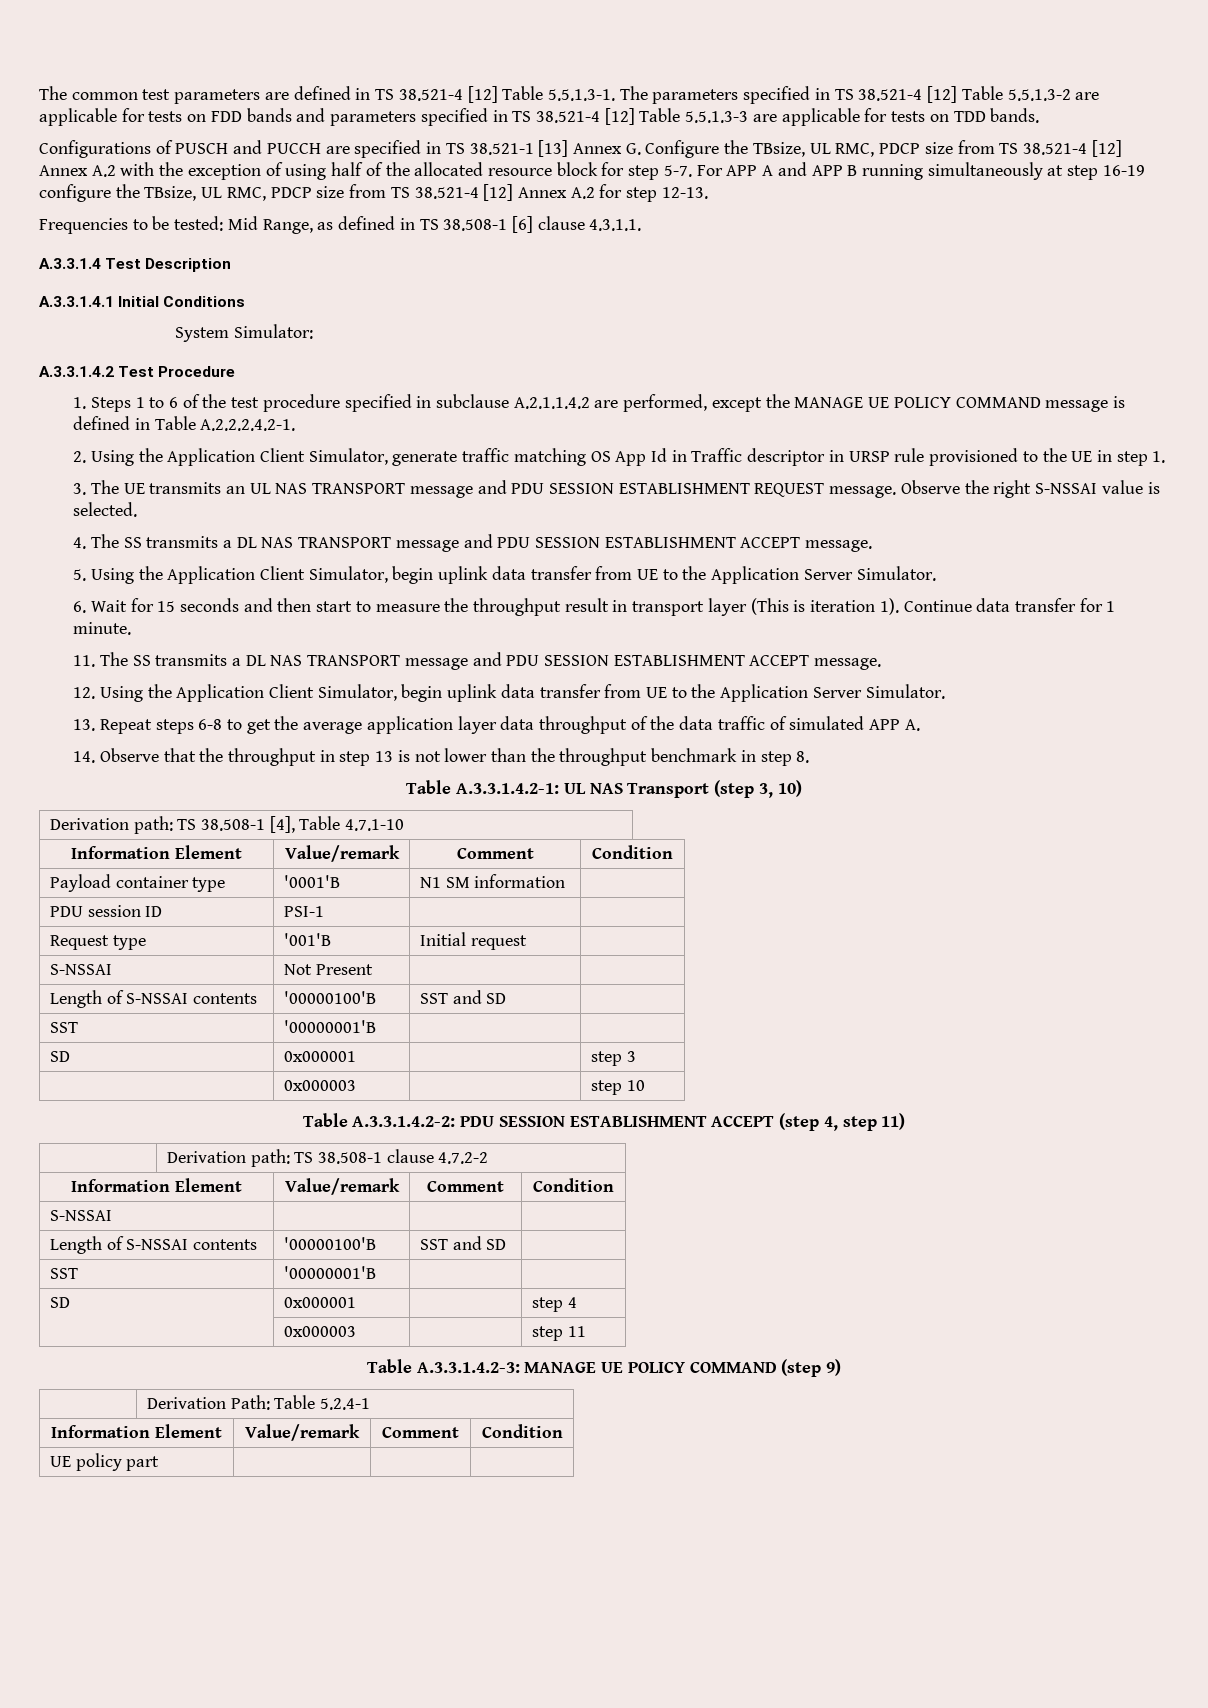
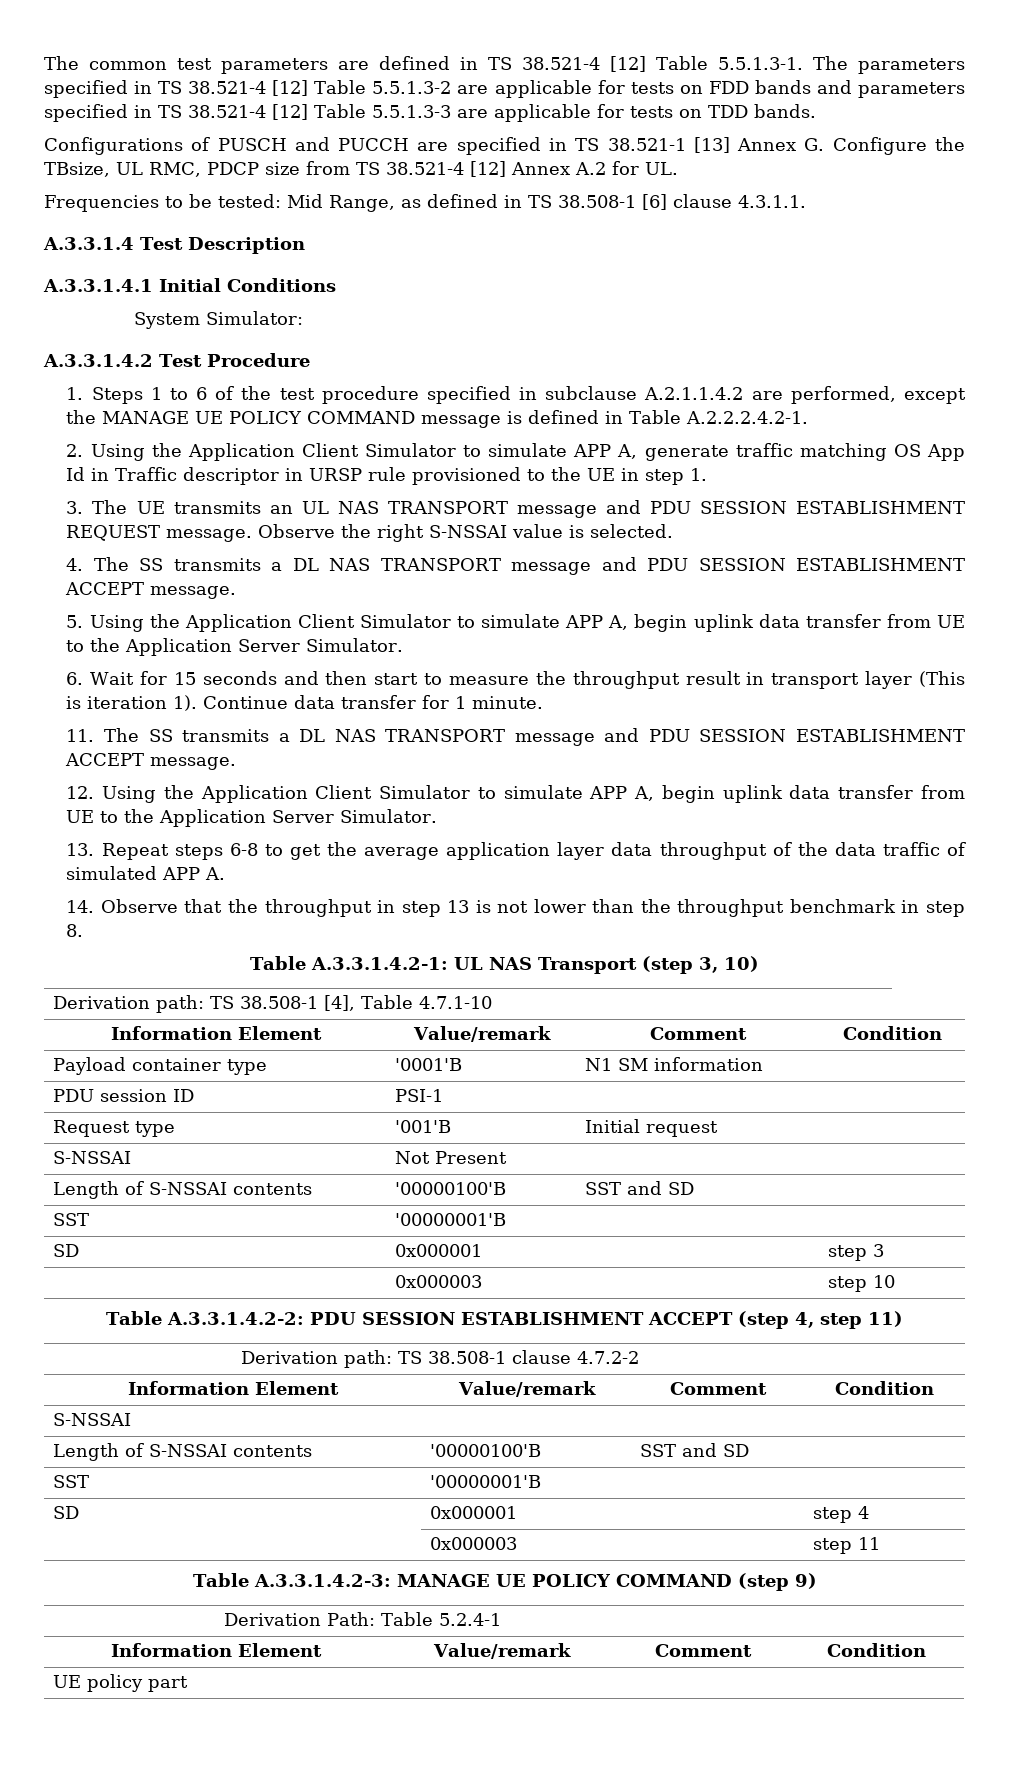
[120,162,1145,180] [39,184,708,202] with the exception of using half of the allocated resource block for step 5-7. For APP A and APP B running simultaneously at step 16-19 configure the TBsize, UL RMC, PDCP size from TS 38.521-4 [12] Annex A.2 for step 12-13. -> [612,161,678,175] for UL.
[308,448,388,465] Simulator, -> [364,443,638,459] Simulator to simulate APP A,
[308,566,388,583] Simulator, -> [359,614,629,630] Simulator to simulate APP A,
[317,684,397,701] Simulator, -> [379,785,655,801] Simulator to simulate APP A,

